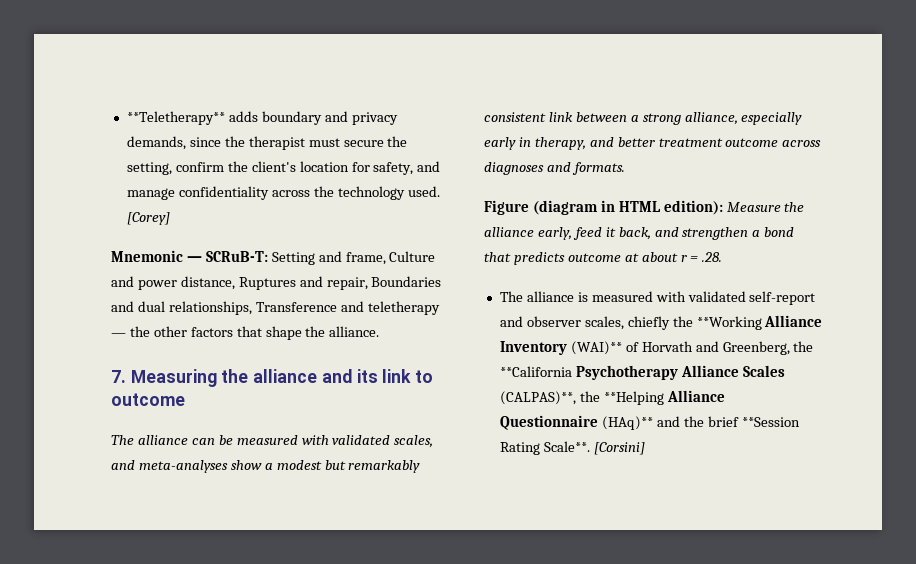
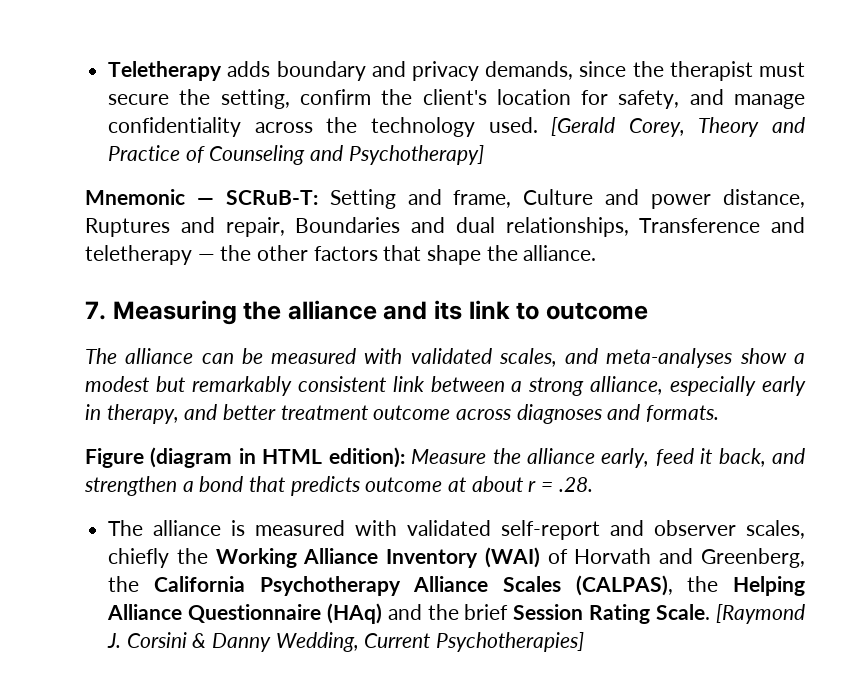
[126,111,225,125] **Teletherapy** -> [108,61,223,81] Teletherapy
[126,212,170,225] [Corey] -> [551,117,805,137] [108,145,484,165] [Gerald Corey, Theory and Practice of Counseling and Psychotherapy]
[696,316,762,330] **Working -> [215,548,297,568] Working
[570,341,622,355] (WAI)** -> [484,547,540,568] (WAI)
[499,366,572,377] **California -> [153,576,245,592] California
[499,391,664,405] (CALPAS)**, the **Helping -> [575,575,805,596] (CALPAS), the Helping
[601,416,653,430] (HAq)** -> [326,603,382,624] (HAq)
[741,417,800,427] [499,441,645,455] **Session Rating Scale**. [Corsini] -> [513,604,805,624] [107,632,585,652] Session Rating Scale. [Raymond J. Corsini & Danny Wedding, Current Psychotherapies]

